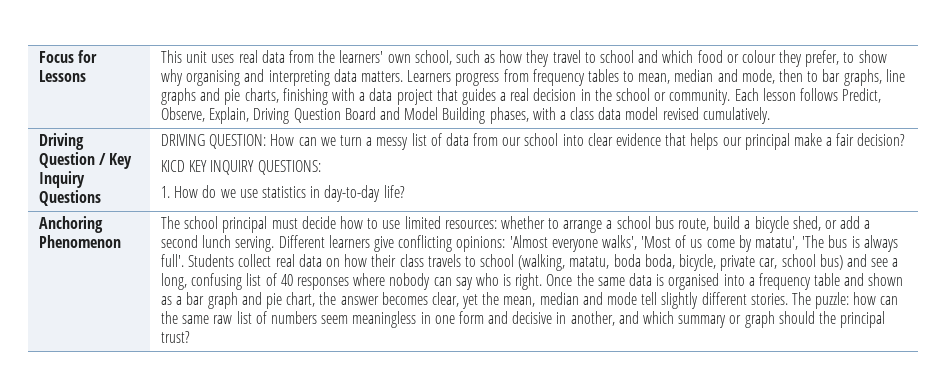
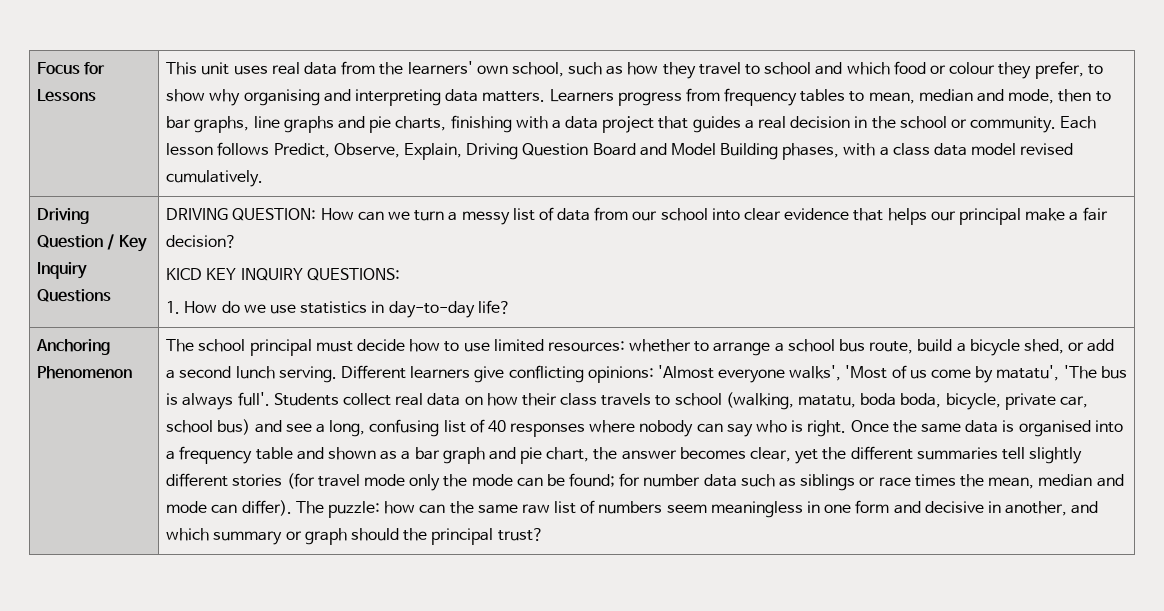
[503,292,788,309] mean, median and mode tell slightly different stories. -> [850,446,1083,464] [166,473,1124,491] [166,500,292,516] different summaries tell slightly different stories (for travel mode only the mode can be found; for number data such as siblings or race times the mean, median and mode can differ).

